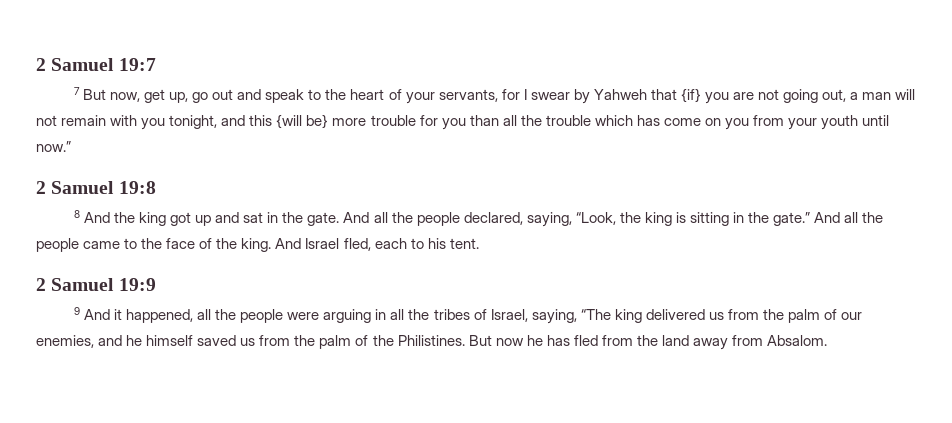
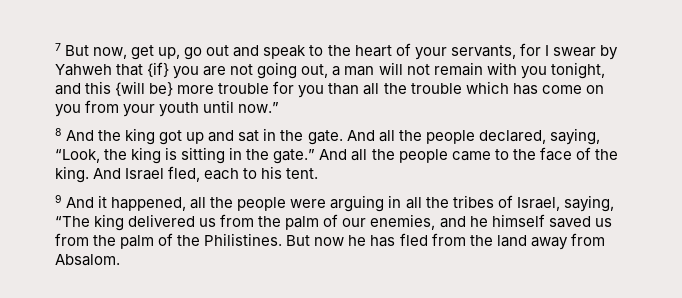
[36,58,156,71] 2 Samuel 19:7 // -> (55, 47) none
[36,181,156,194] // 2 Samuel 19:8 -> (280, 107) none
[36,278,156,291] // 2 Samuel 19:9 -> (319, 173) none

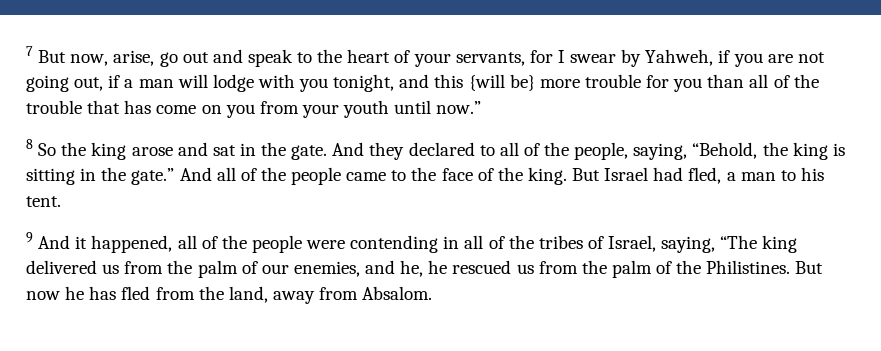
[131,45,181,60] get up, -> [113,50,155,66] arise,
[55,62,170,77] Yahweh that {if} -> [645,49,731,66] Yahweh, if
(329, 71) none -> [108,75,121,88] if
[406,62,483,76] not remain -> [212,74,254,92] lodge
(380, 89) none -> [773,75,790,88] of
[465,81,509,94] which -> [87,100,121,114] that
[66,128,205,145] And the king got up -> [38,142,173,160] So the king arose
[378,128,600,145] [55,149,100,163] all the people declared, saying, “Look, -> [369,142,758,160] they declared to all of the people, saying, “Behold,
(368, 155) none -> [240,168,257,181] of
[93,166,240,182] And Israel fled, each -> [572,167,776,184] But Israel had fled, a man
(207, 203) none -> [201,236,218,249] of
[330,195,385,212] arguing -> [350,235,439,253] contending
(422, 203) none -> [488,236,505,249] of
[469,214,591,228] he himself saved -> [400,260,512,277] he, he rescued
[496,235,527,247] land -> [228,286,268,303] land,

